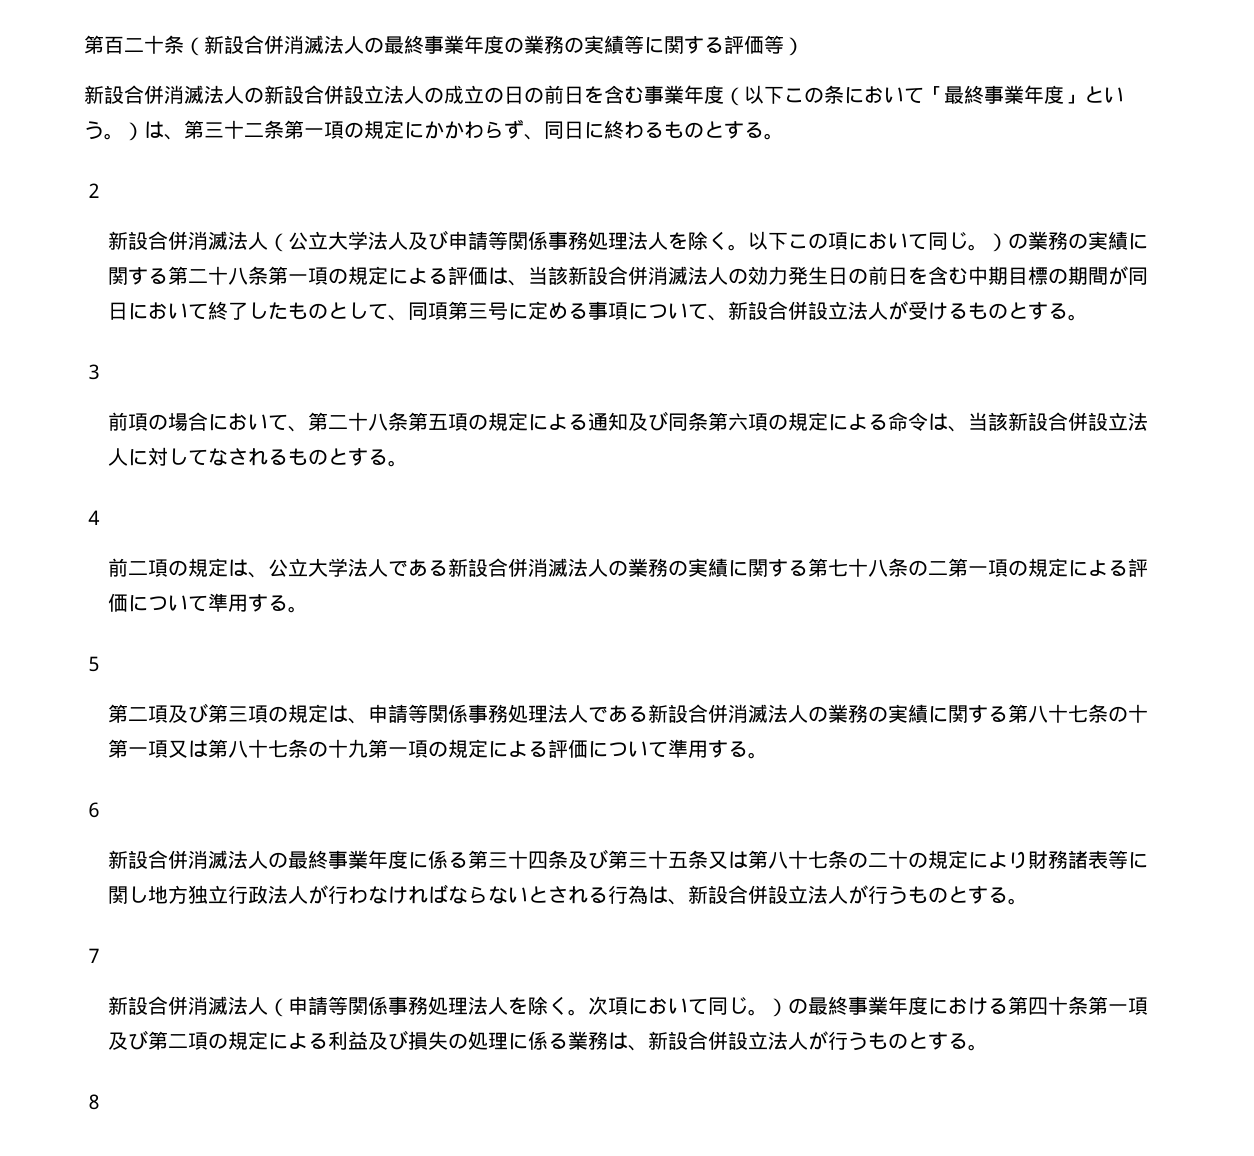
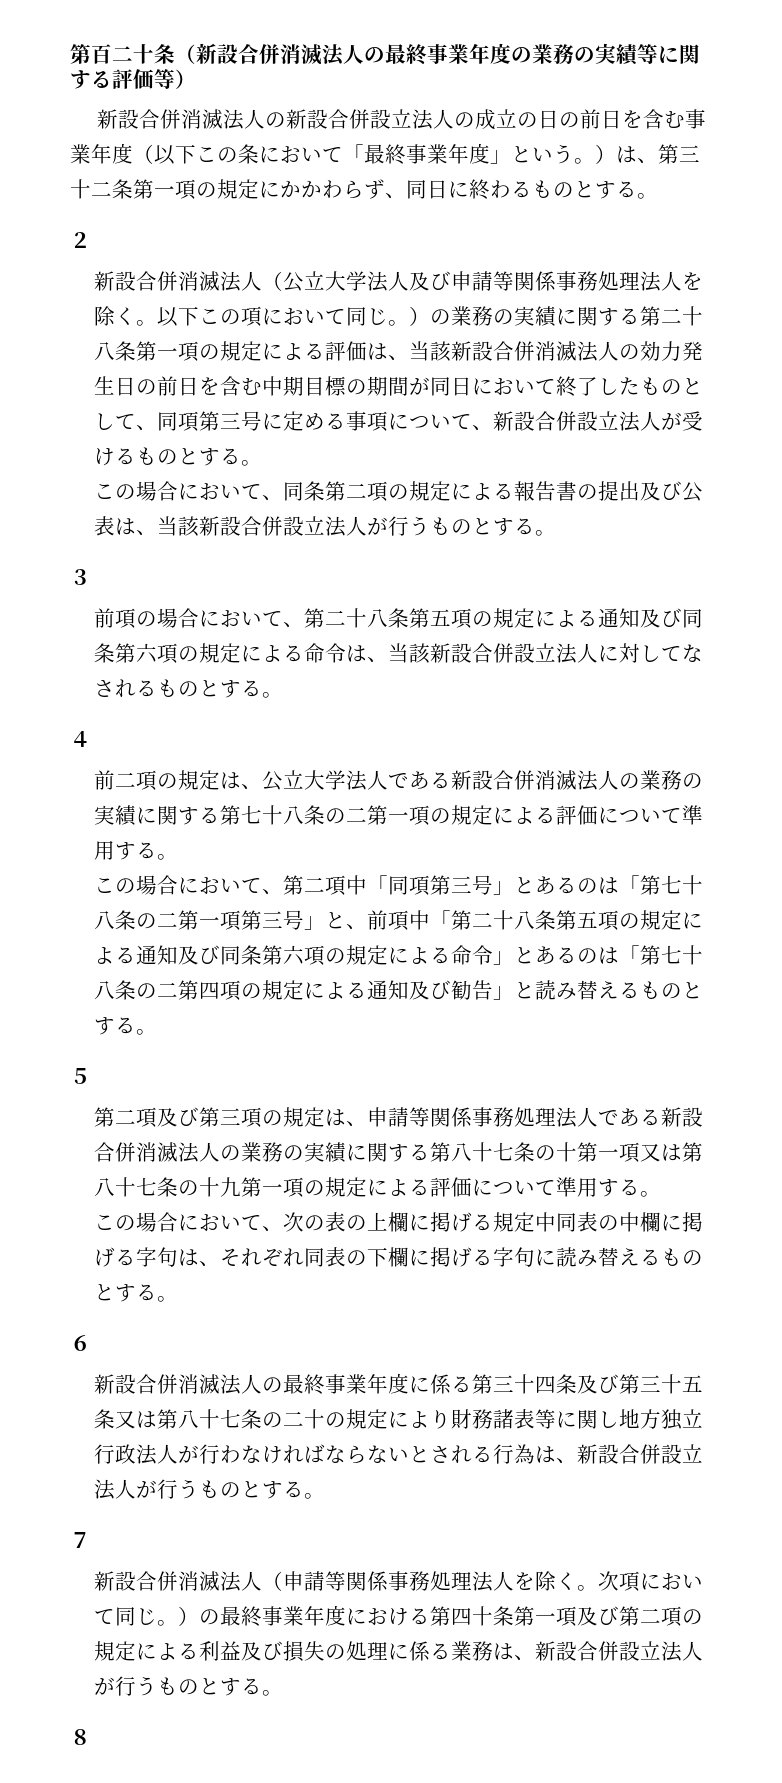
(1089, 317) none -> [94,481,704,502] [94,516,557,537] // この場合において、同条第二項の規定による報告書の提出及び公表は、当該新設合併設立法人が行うものとする。
(309, 609) none -> [94,875,704,896] [94,910,704,931] [94,945,704,966] [94,980,704,1001] [94,1017,158,1035] // この場合において、第二項中「同項第三号」とあるのは「第七十八条の二第一項第三号」と、前項中「第二十八条第五項の規定による通知及び同条第六項の規定による命令」とあるのは「第七十八条の二第四項の規定による通知及び勧告」と読み替えるものとする。
(769, 755) none -> [94,1212,704,1232] [94,1247,704,1267] [94,1284,179,1302] // この場合において、次の表の上欄に掲げる規定中同表の中欄に掲げる字句は、それぞれ同表の下欄に掲げる字句に読み替えるものとする。

